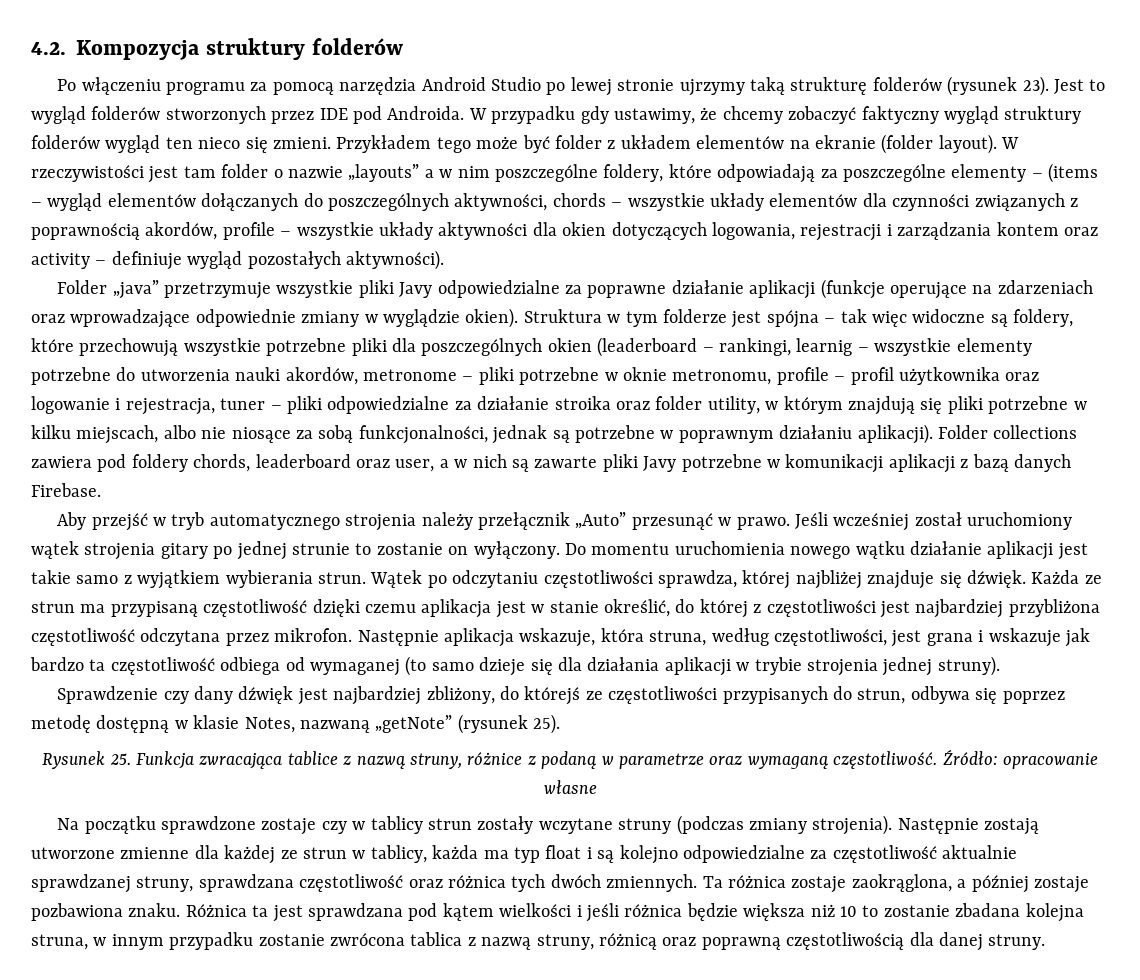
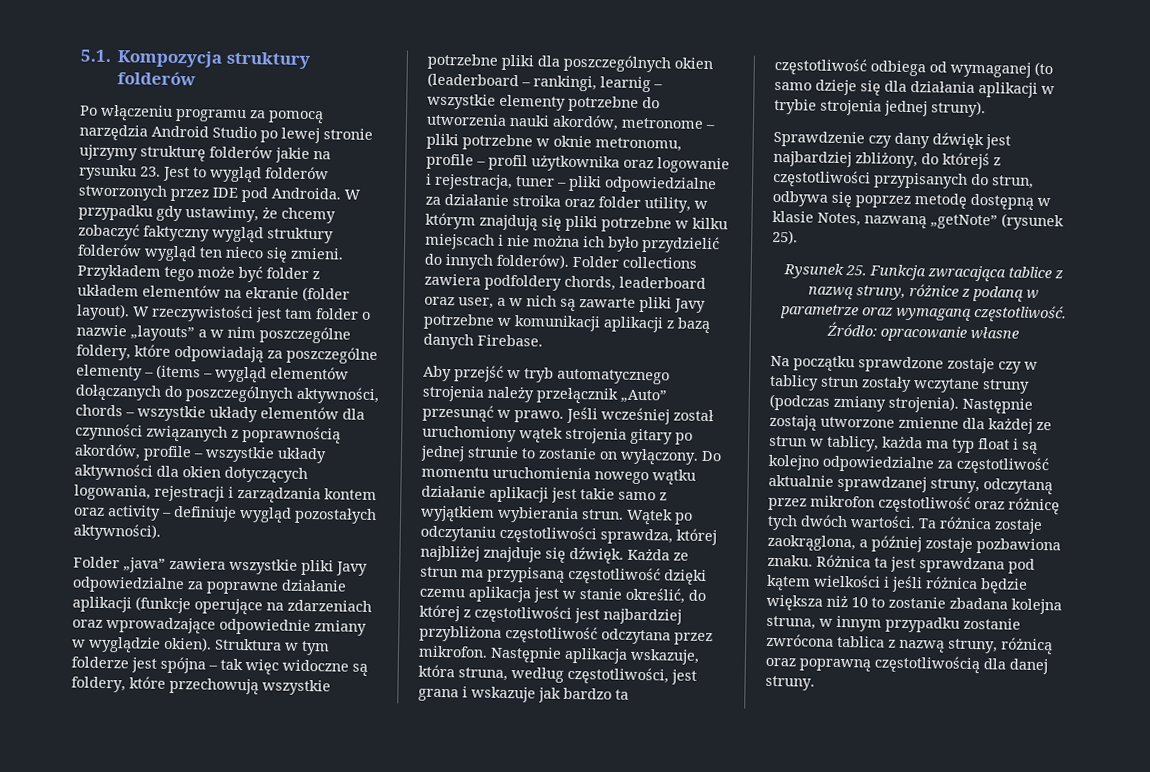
[31,42,66,55] 4.2. -> [80,49,111,62] 5.1.
[750,77,786,95] taką -> (138, 152) none
[947,76,1049,96] (rysunek 23). -> [275,147,331,163] [79,164,161,181] jakie na rysunku 23.
[164,282,272,299] przetrzymuje -> [169,557,226,570] zawiera
[76,424,933,444] miejscach, albo nie niosące za sobą funkcjonalności, jednak są potrzebne w poprawnym działaniu aplikacji). -> [425,233,720,254] [424,253,569,270] miejscach i nie można ich było przydzielić do innych folderów).
[97,454,188,472] pod foldery -> [484,274,562,291] podfoldery
[585,691,603,700] ze -> [993,157,1001,166] z
[198,874,294,892] sprawdzana -> [983,478,1053,495] [768,495,875,511] odczytaną przez mikrofon
[447,875,506,888] różnica -> [1008,497,1060,515] różnicę
[606,874,698,892] zmiennych. -> [850,515,916,529] wartości.

